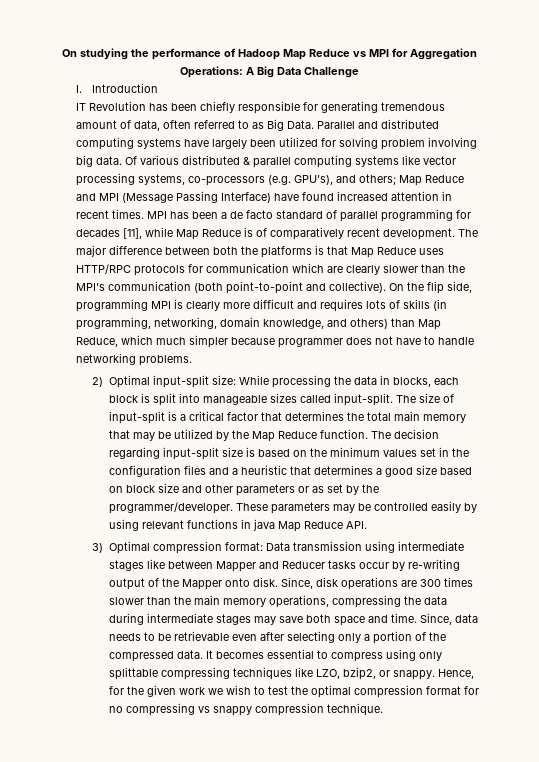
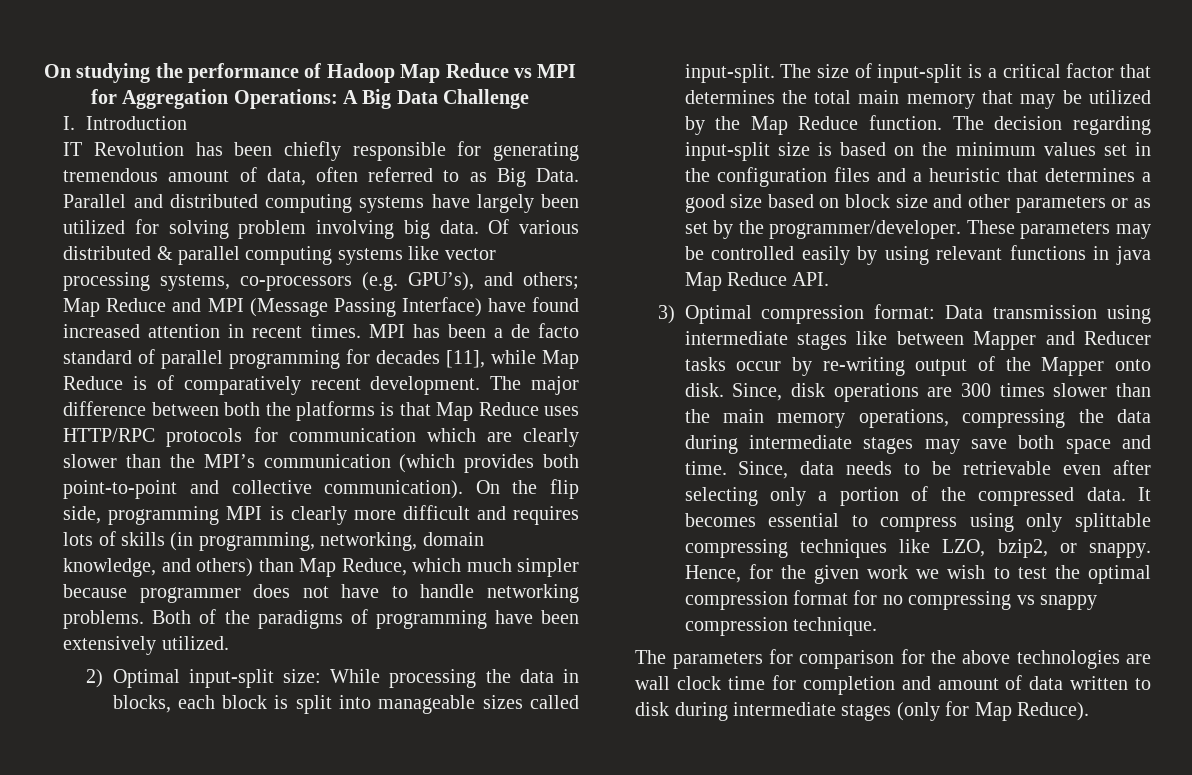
[193,281,386,294] (both point-to-point and collective). -> [399,454,579,473] [63,480,464,499] (which provides both point-to-point and collective communication).
(192, 360) none -> [152,609,579,629] [63,636,229,655] Both of the paradigms of programming have been extensively utilized.
(383, 709) none -> [635,649,1151,669] [635,675,1151,695] [635,701,1090,721] // The parameters for comparison for the above technologies are wall clock time for completion and amount of data written to disk during intermediate stages (only for Map Reduce).

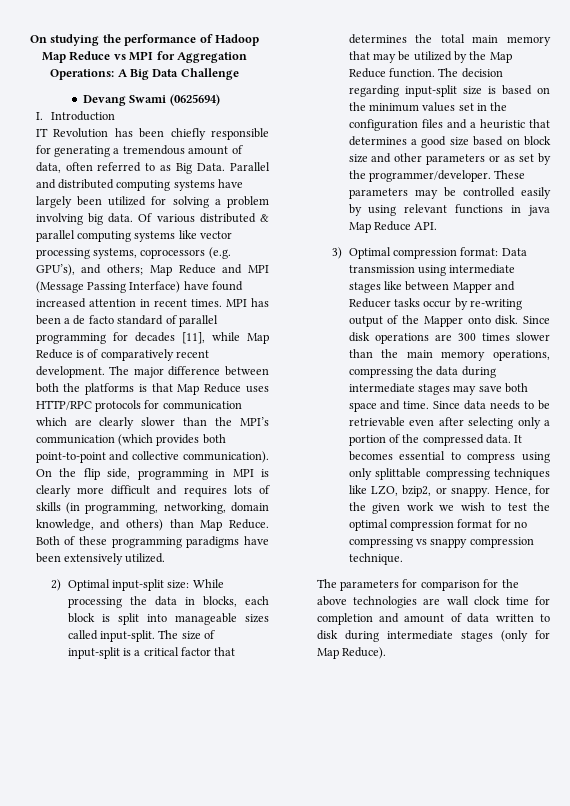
(530, 99) none -> [83,94,220,106] // Devang Swami (0625694)
(579, 151) none -> [113,148,120,154] a
(229, 229) none -> [214,199,221,205] a
[240,276,353,291] co-processors -> [140,249,206,259] coprocessors
(220, 515) none -> [215,469,226,477] in
[341,558,579,577] [63,584,579,603] [63,609,487,629] Reduce, which much simpler because programmer does not have to handle networking problems. Both of the paradigms of programming -> [228,519,269,529] [35,536,240,548] Reduce. Both of these programming paradigms
[732,383,783,401] Since, -> [523,316,550,324] Since
[738,461,789,479] Since, -> [433,401,461,409] Since

